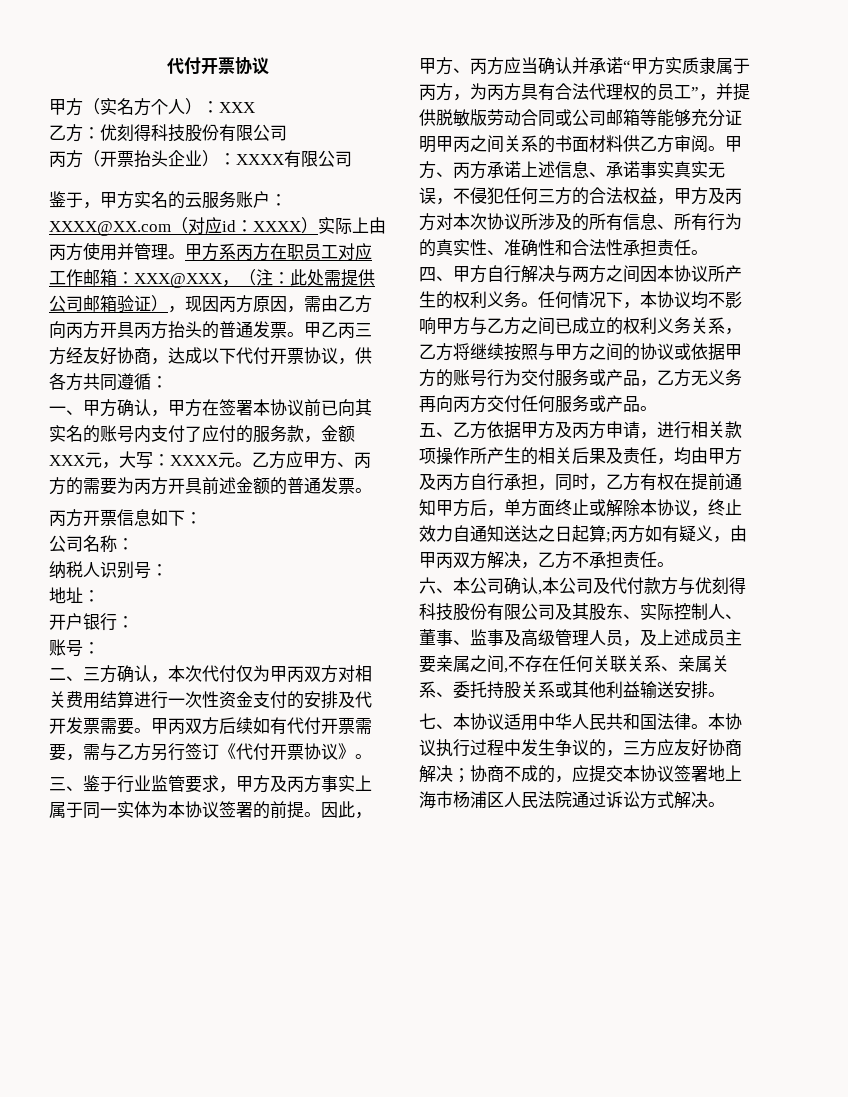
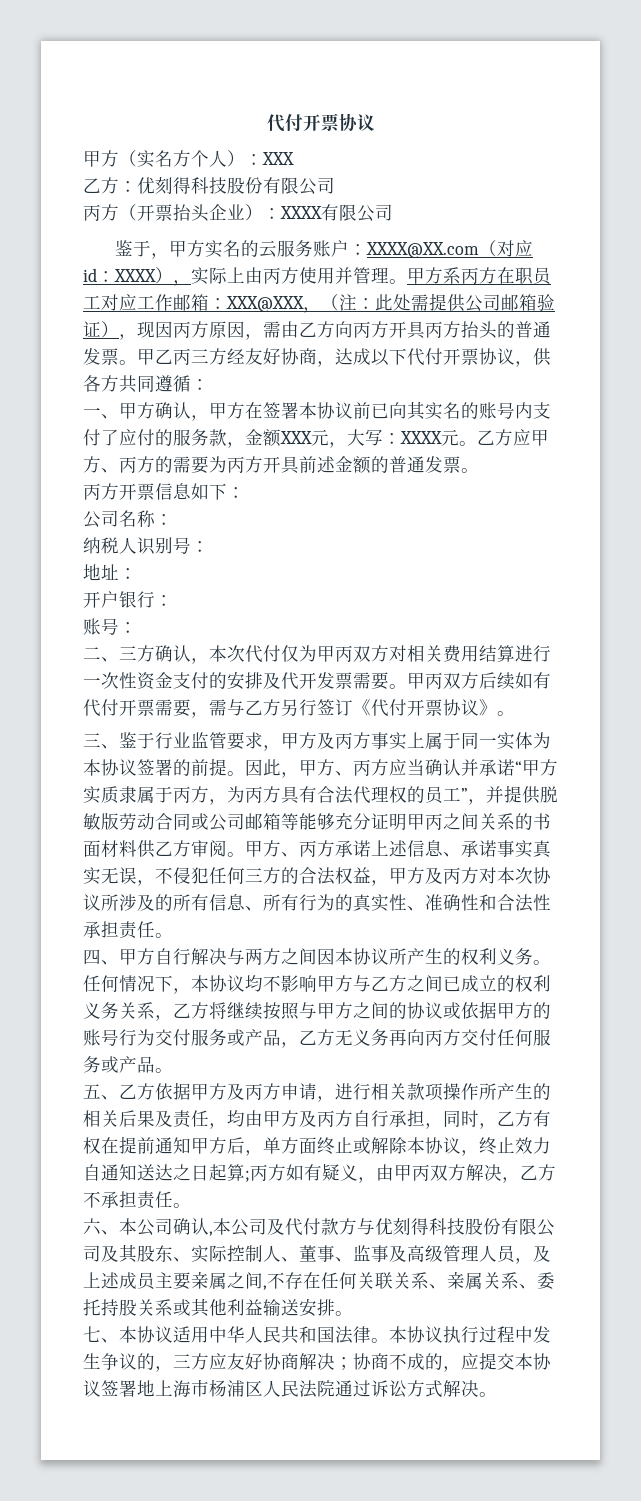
(318, 225) none -> [173,280,191,286] ，

